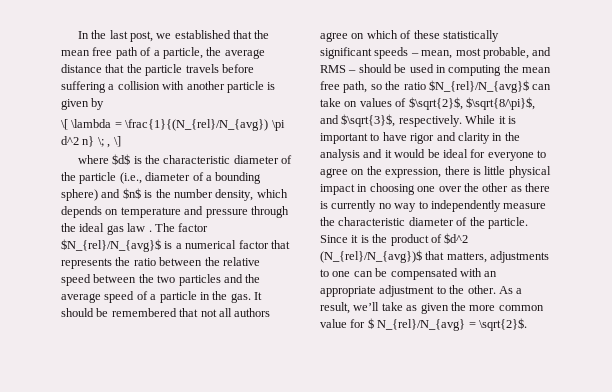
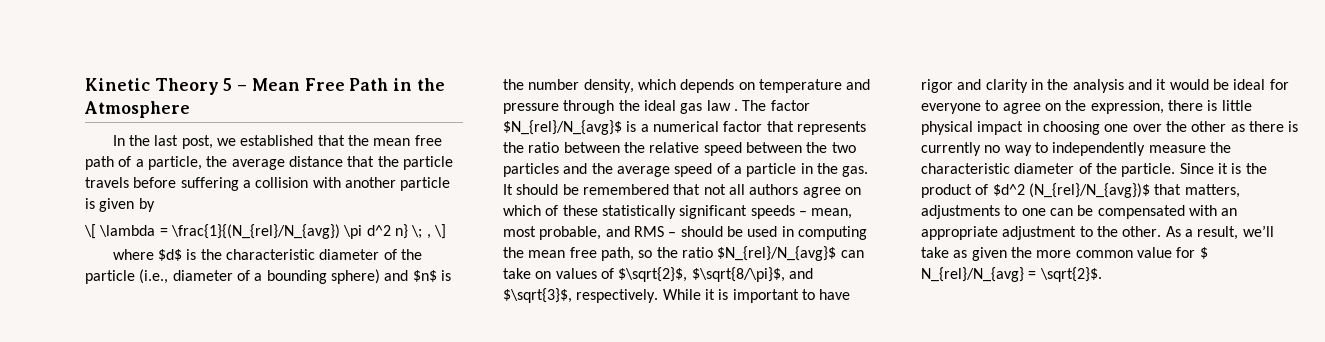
(77, 35) none -> [85,78,445,95] [84,101,190,118] Kinetic Theory 5 – Mean Free Path in the Atmosphere //

